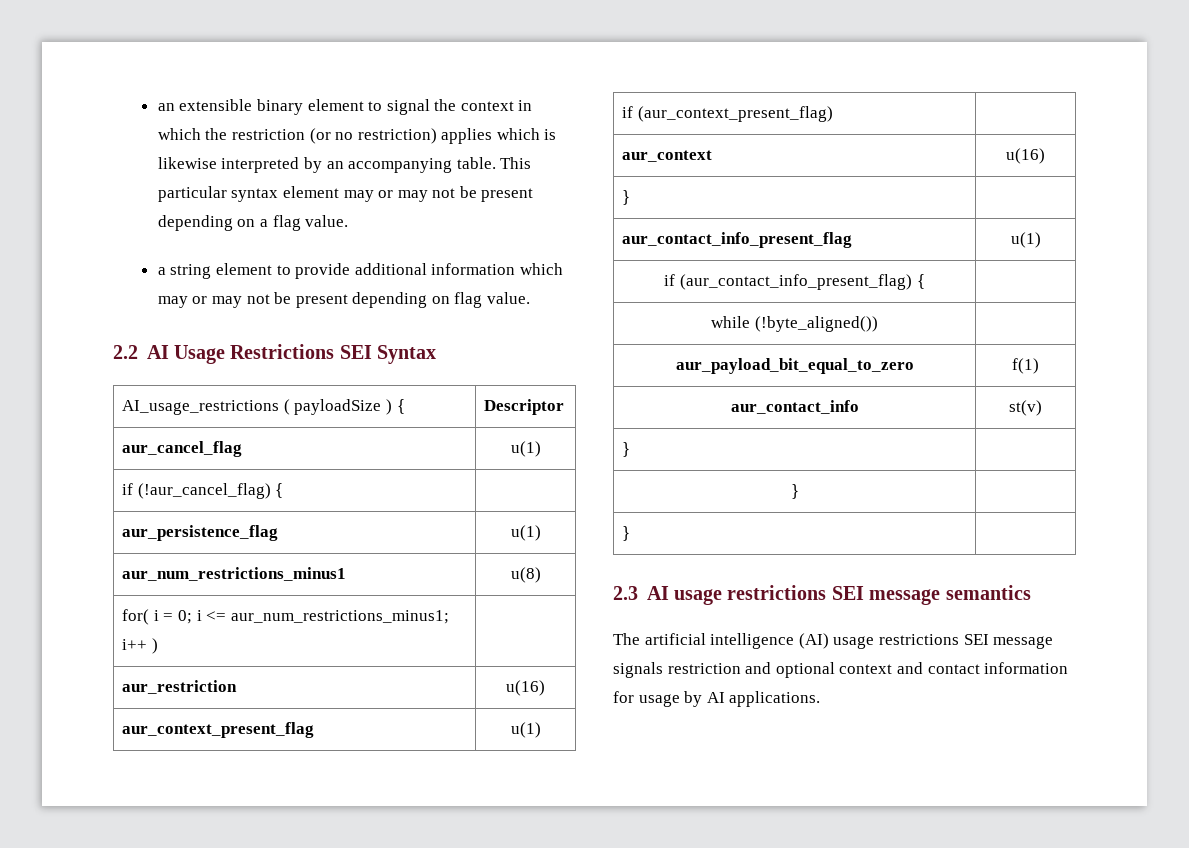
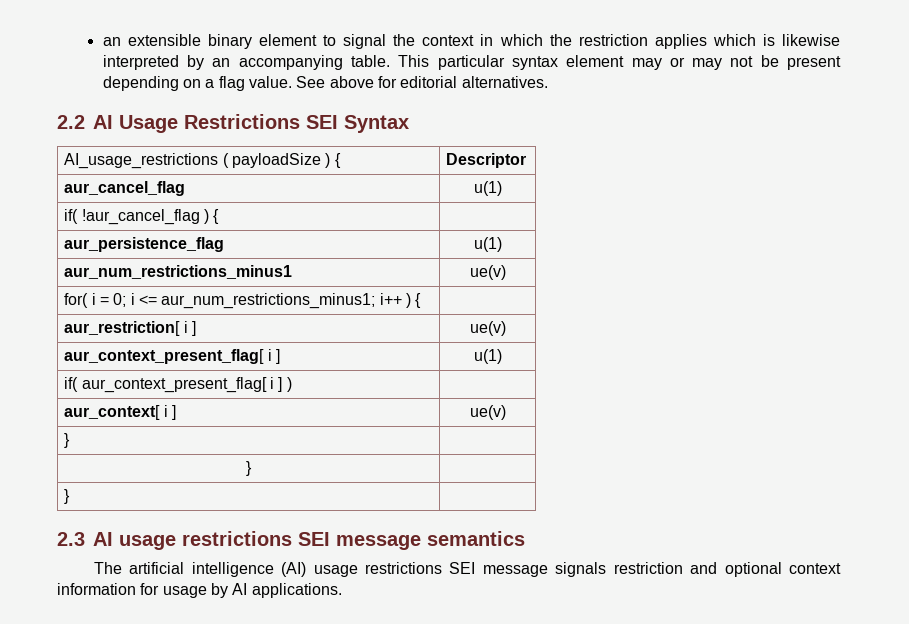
[309,128,437,144] (or no restriction) -> (648, 40) none
[157,263,563,279] [157,292,531,308] // a string element to provide additional information which may or may not be present depending on flag value. -> [296,76,548,88] See above for editorial alternatives.
[122,483,271,499] if (!aur_cancel_flag) -> [64,209,209,225] if( !aur_cancel_flag )
[510,567,541,583] u(8) -> [469,265,506,280] ue(v)
[122,680,238,694] [506,680,545,696] [122,722,315,738] [510,722,541,738] [622,106,833,122] [622,150,713,162] [1006,148,1045,164] [622,190,631,205] [622,232,853,248] [1010,232,1041,248] [664,274,925,290] [711,316,878,332] [675,358,914,374] [1012,358,1039,374] [730,400,859,414] [1009,400,1042,416] | // aur_restriction | u(16) // aur_context_present_flag | u(1) // if (aur_context_present_flag) | // aur_context | u(16) // } | // aur_contact_info_present_flag | u(1) // if (aur_contact_info_present_flag) { | // while (!byte_aligned()) | // aur_payload_bit_equal_to_zero | f(1) // aur_contact_info | st(v) -> [415,293,422,308] [64,321,196,336] [469,321,506,336] [64,349,280,364] [473,349,502,364] [64,377,292,393] [64,405,176,420] [469,405,506,420] { | // aur_restriction[ i ] | ue(v) // aur_context_present_flag[ i ] | u(1) // if( aur_context_present_flag[ i ] ) | // aur_context[ i ] | ue(v)
[896,662,980,674] and contact -> (841, 568) none

